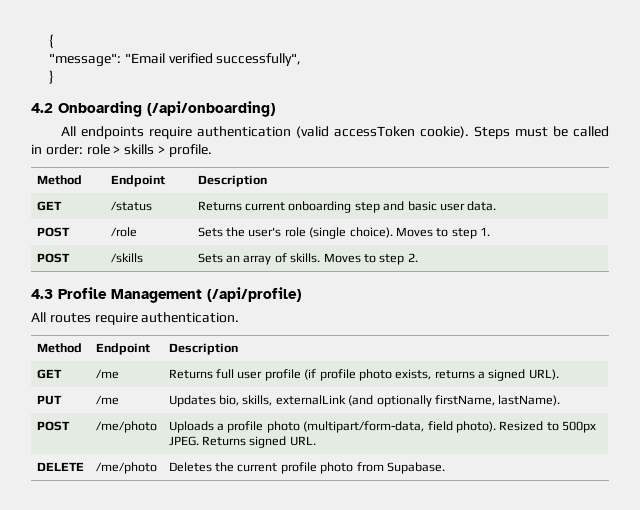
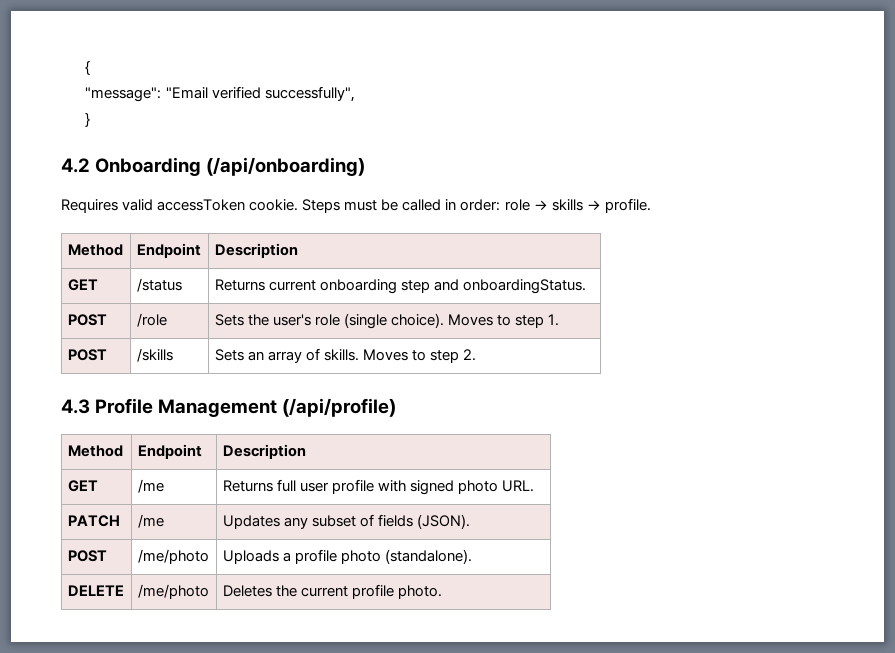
[60,126,469,139] All endpoints require authentication (valid accessToken cookie). -> [61,199,299,213] Requires valid accessToken cookie.
[113,144,165,155] > skills > -> [533,199,601,211] → skills →
[407,201,497,211] basic user data. -> [462,279,586,294] onboardingStatus.
[31,312,240,325] // All routes require authentication. -> (397, 407) none
[304,369,559,381] [36,395,62,405] [95,395,119,405] [168,395,561,407] (if profile photo exists, returns a signed URL). // PUT | /me | Updates bio, skills, externalLink (and optionally firstName, lastName). -> [377,480,535,495] [67,515,120,527] [137,514,164,528] [222,514,470,529] with signed photo URL. // PATCH | /me | Updates any subset of fields (JSON).
[303,421,597,433] [168,436,316,448] (multipart/form-data, field photo). Resized to 500px JPEG. Returns signed URL. -> [384,549,472,564] (standalone).
[320,462,445,474] photo from Supabase. -> [397,585,442,599] photo.

